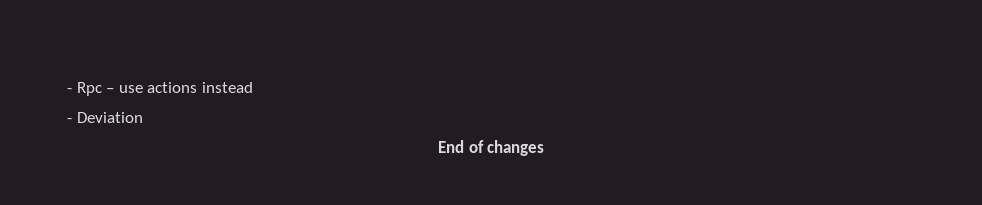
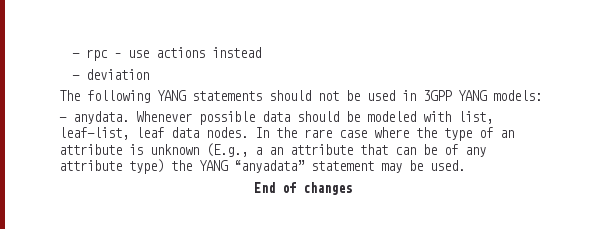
[67,82,102,96] - Rpc -> [71,49,108,61] - rpc
[76,112,143,123] Deviation -> [85,69,149,80] [59,90,542,103] [59,111,493,125] [59,127,514,141] [59,143,486,157] [59,159,465,174] deviation // The following YANG statements should not be used in 3GPP YANG models: // - anydata. Whenever possible data should be modeled with list, leaf-list, leaf data nodes. In the rare case where the type of an attribute is unknown (E.g., a an attribute that can be of any attribute type) the YANG “anyadata” statement may be used.

